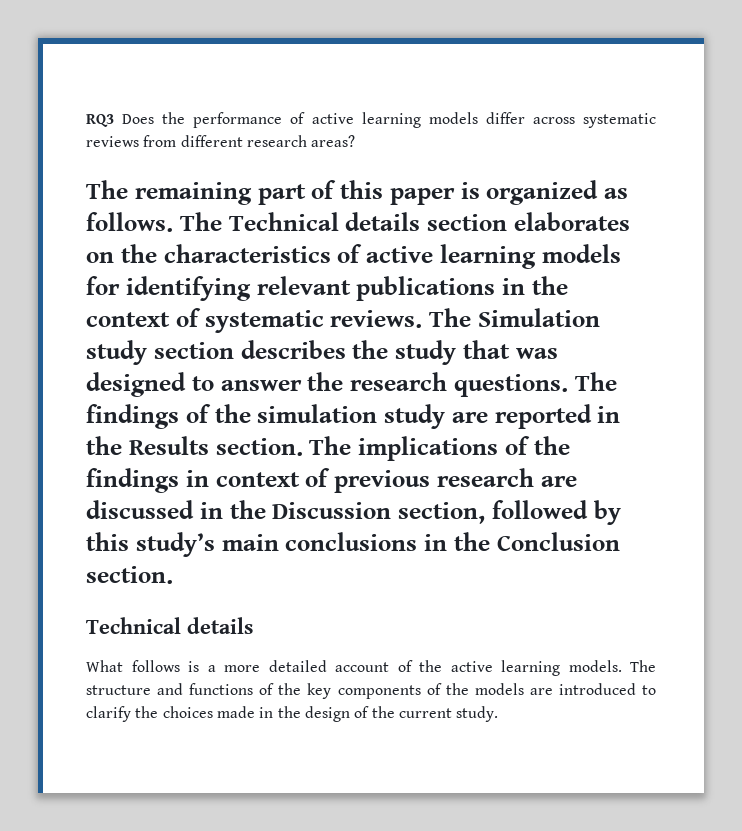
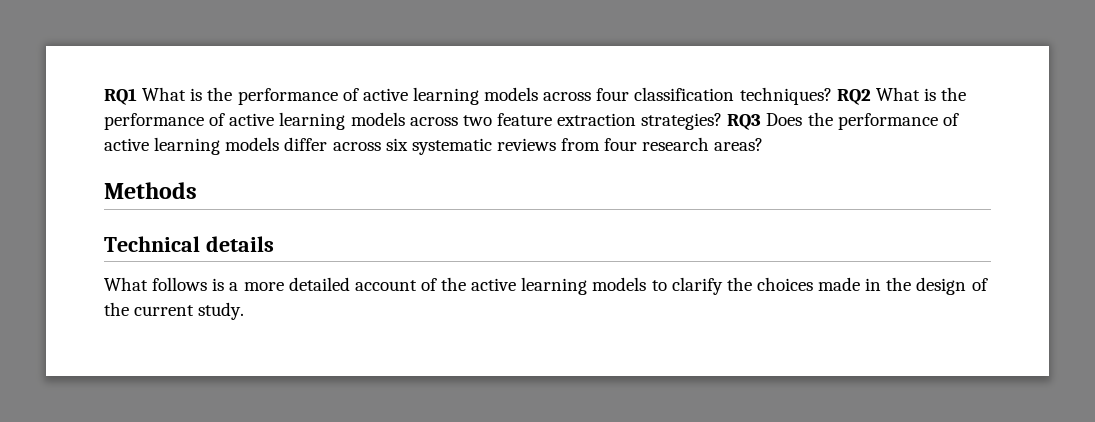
(86, 120) none -> [104,87,967,105] [104,112,723,130] RQ1 What is the performance of active learning models across four classification techniques? RQ2 What is the performance of active learning models across two feature extraction strategies?
(575, 120) none -> [385,138,408,151] six
[180,135,243,147] different -> [604,138,638,151] four
[86,180,628,205] [86,212,630,232] [86,244,621,269] [86,276,568,301] [86,308,600,333] [86,340,558,365] [86,372,617,397] [86,404,621,429] [86,436,570,461] [86,468,577,493] [86,500,621,525] [86,532,620,557] [86,566,173,584] The remaining part of this paper is organized as follows. The Technical details section elaborates on the characteristics of active learning models for identifying relevant publications in the context of systematic reviews. The Simulation study section describes the study that was designed to answer the research questions. The findings of the simulation study are reported in the Results section. The implications of the findings in context of previous research are discussed in the Discussion section, followed by this study’s main conclusions in the Conclusion section. -> [104,182,197,199] Methods
[568,660,656,672] [86,683,636,699] models. The structure and functions of the key components of the models are introduced -> [592,277,647,291] models

